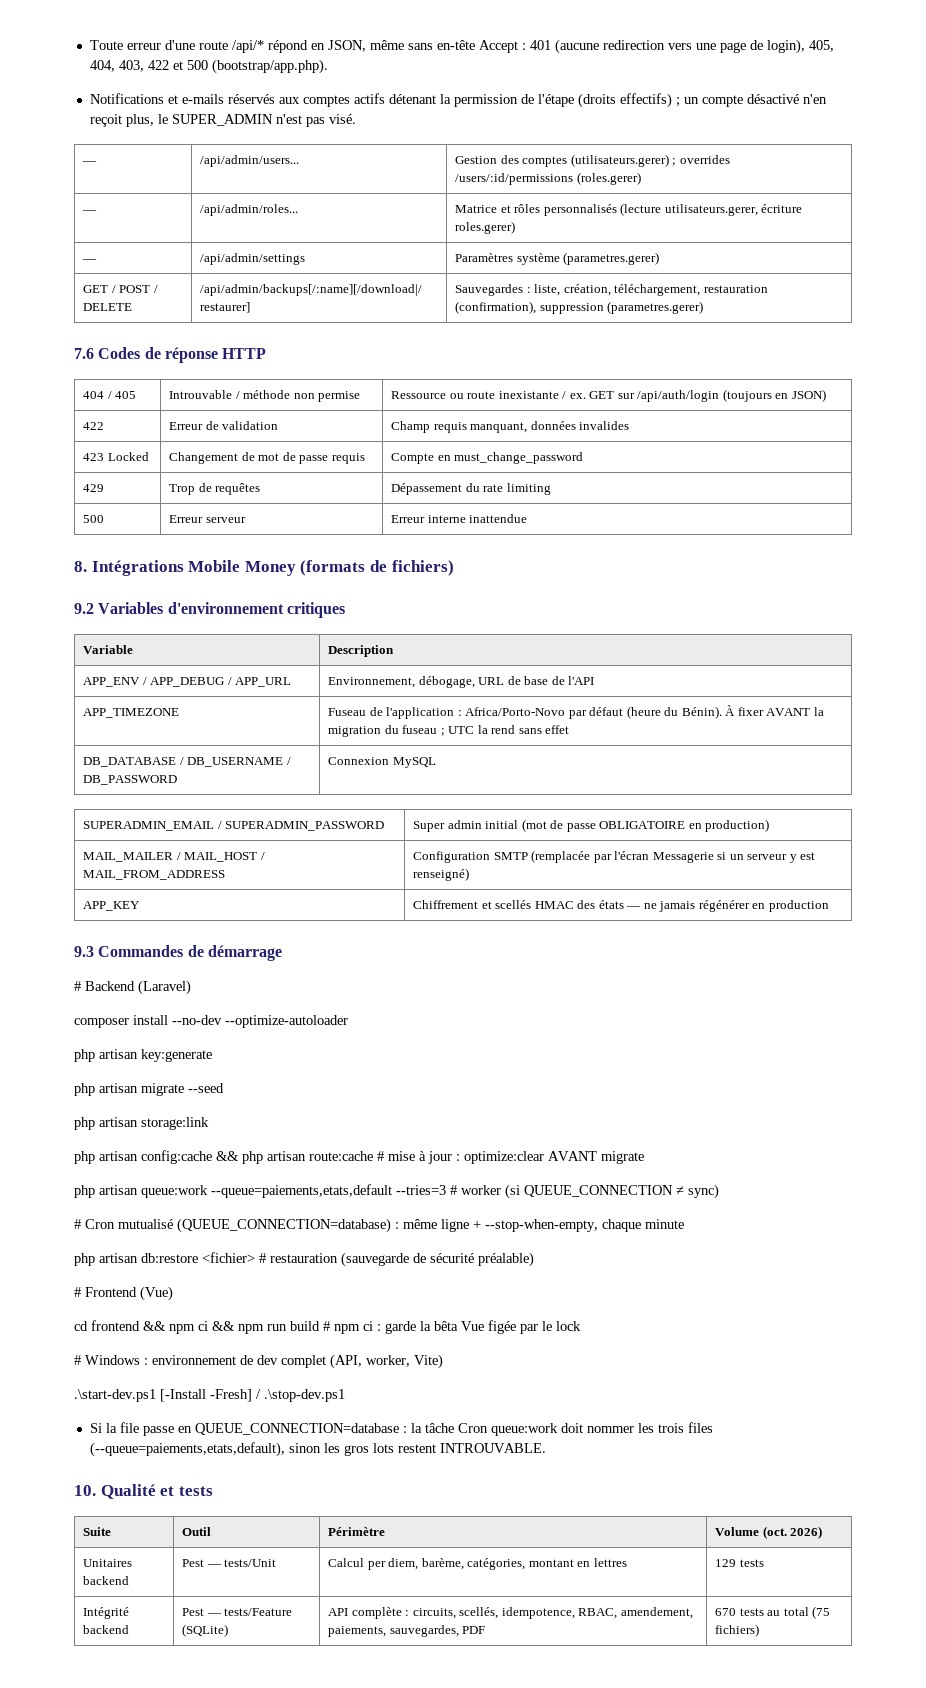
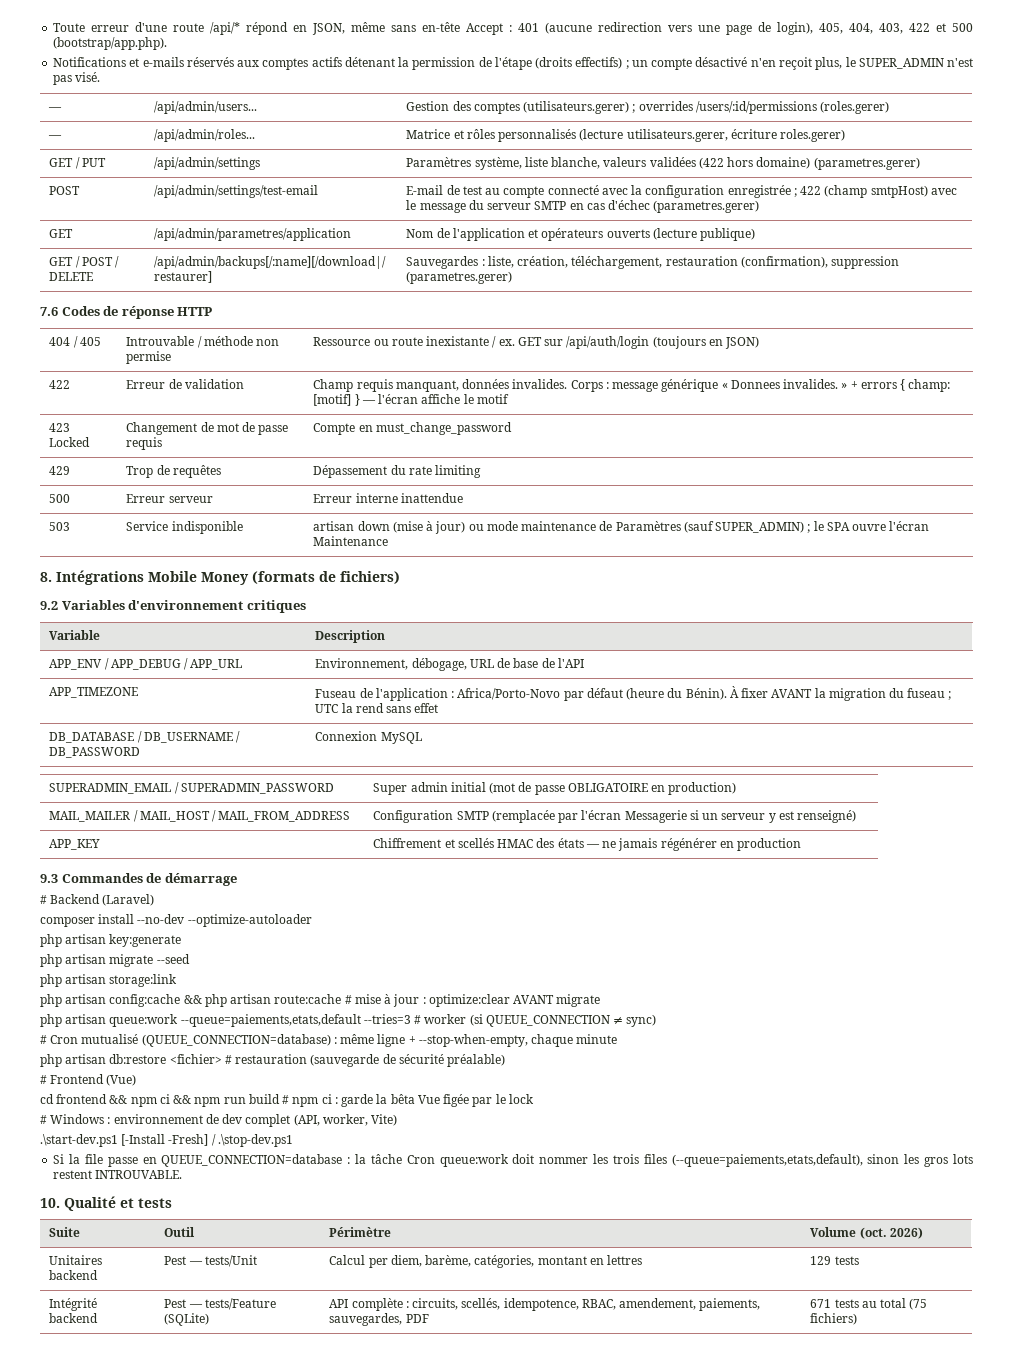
[82,259,98,262] — -> [49,157,106,169] GET / PUT
[516,252,660,265] système (parametres.gerer) -> [474,157,920,170] [49,186,81,195] [154,185,319,198] [406,185,957,198] [406,200,760,213] [49,229,74,238] [154,228,352,241] [406,228,756,241] système, liste blanche, valeurs validées (422 hors domaine) (parametres.gerer) // POST | /api/admin/settings/test-email | E-mail de test au compte connecté avec la configuration enregistrée ; 422 (champ smtpHost) avec le message du serveur SMTP en cas d'échec (parametres.gerer) // GET | /api/admin/parametres/application | Nom de l'application et opérateurs ouverts (lecture publique)
[579,421,630,430] invalides -> [512,379,951,392] [313,394,509,406] invalides. Corps : message générique « Donnees invalides. » + errors { champ: [motif] } — l'écran affiche le motif
(528, 518) none -> [49,522,71,531] [126,521,243,534] [313,521,930,534] [313,536,389,546] // 503 | Service indisponible | artisan down (mise à jour) ou mode maintenance de Paramètres (sauf SUPER_ADMIN) ; le SPA ouvre l'écran Maintenance
[715,1608,737,1616] 670 -> [810,1299,832,1308] 671

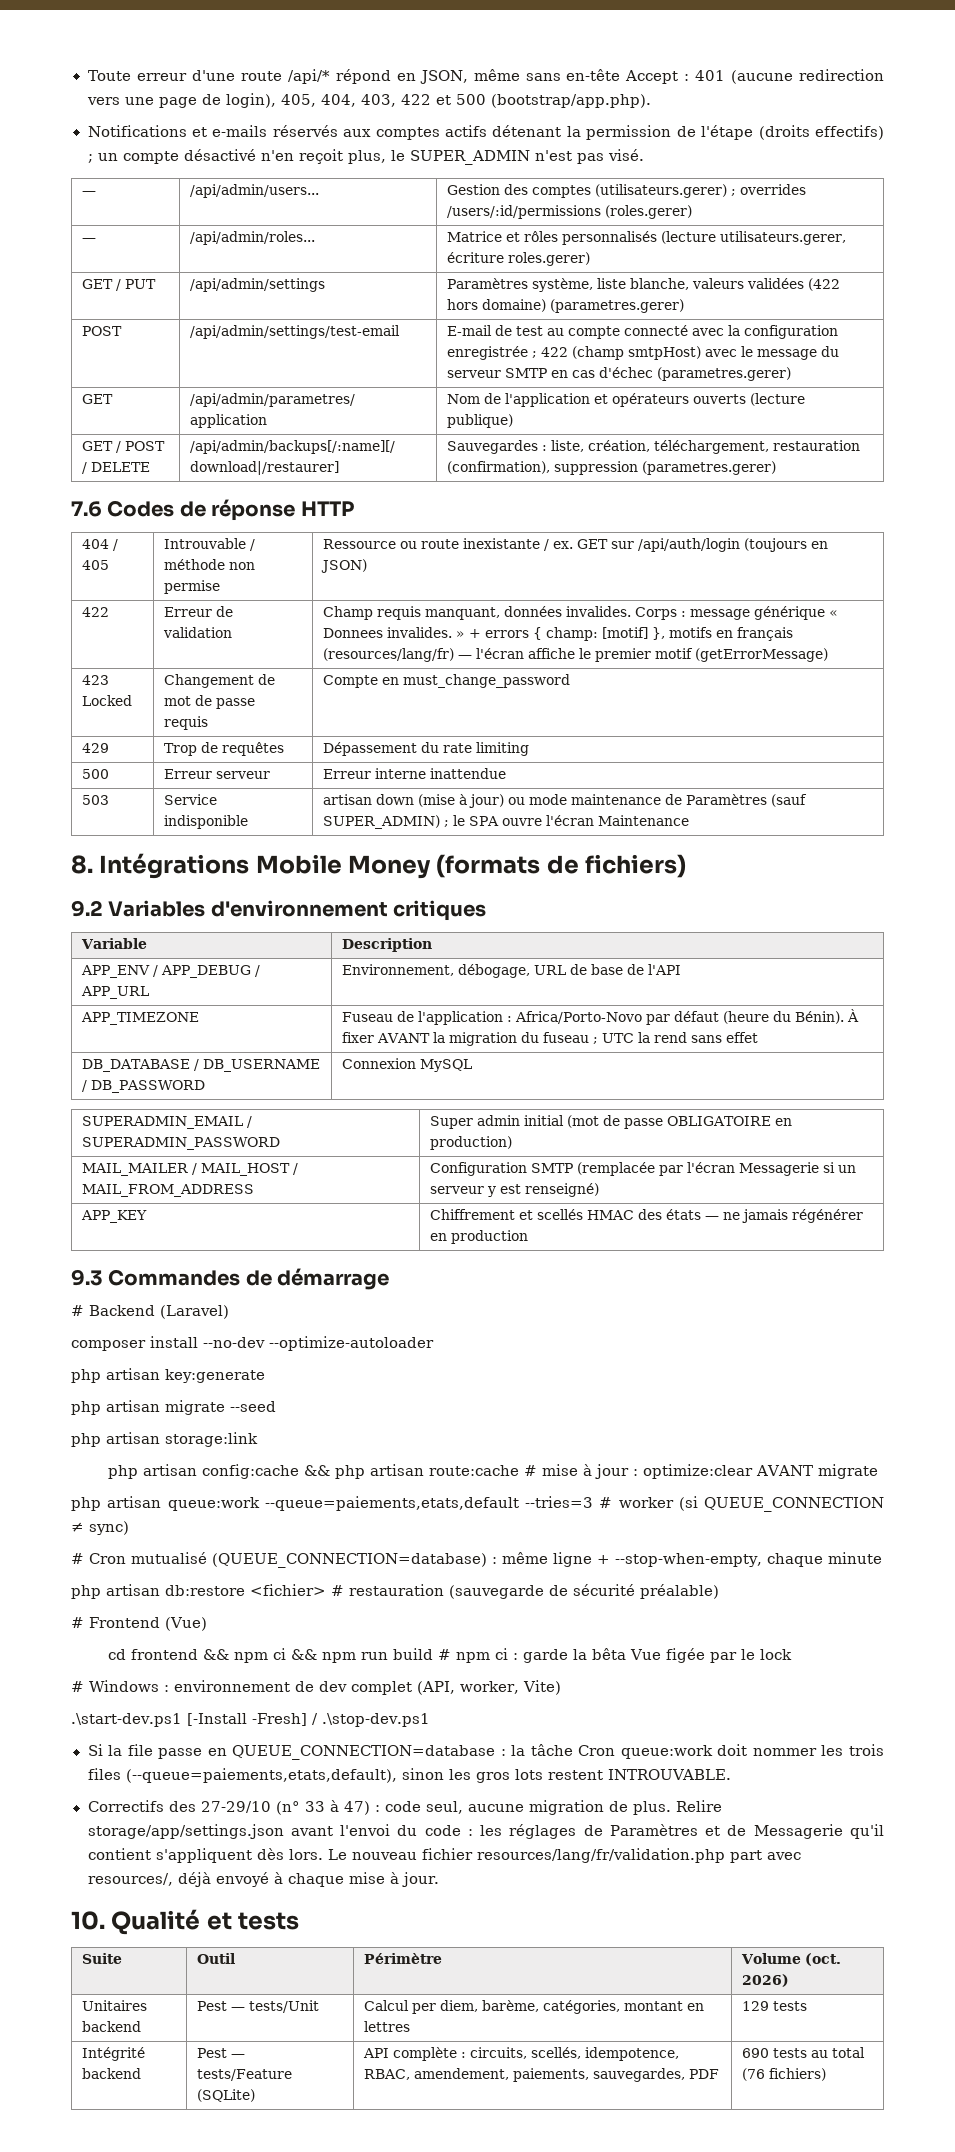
[354,394,360,406] } -> [652,627,794,641] [323,648,455,662] }, motifs en français (resources/lang/fr)
(474, 399) none -> [595,648,652,662] premier
(509, 399) none -> [695,648,829,662] (getErrorMessage)
(183, 1174) none -> [87,1800,722,1815] [87,1824,884,1839] [87,1848,801,1863] [87,1872,440,1887] // Correctifs des 27-29/10 (n° 33 à 47) : code seul, aucune migration de plus. Relire storage/app/settings.json avant l'envoi du code : les réglages de Paramètres et de Messagerie qu'il contient s'appliquent dès lors. Le nouveau fichier resources/lang/fr/validation.php part avec resources/, déjà envoyé à chaque mise à jour.
[810,1299,832,1308] 671 -> [742,2048,770,2058] 690
[909,1298,928,1310] (75 -> [742,2068,766,2081] (76

